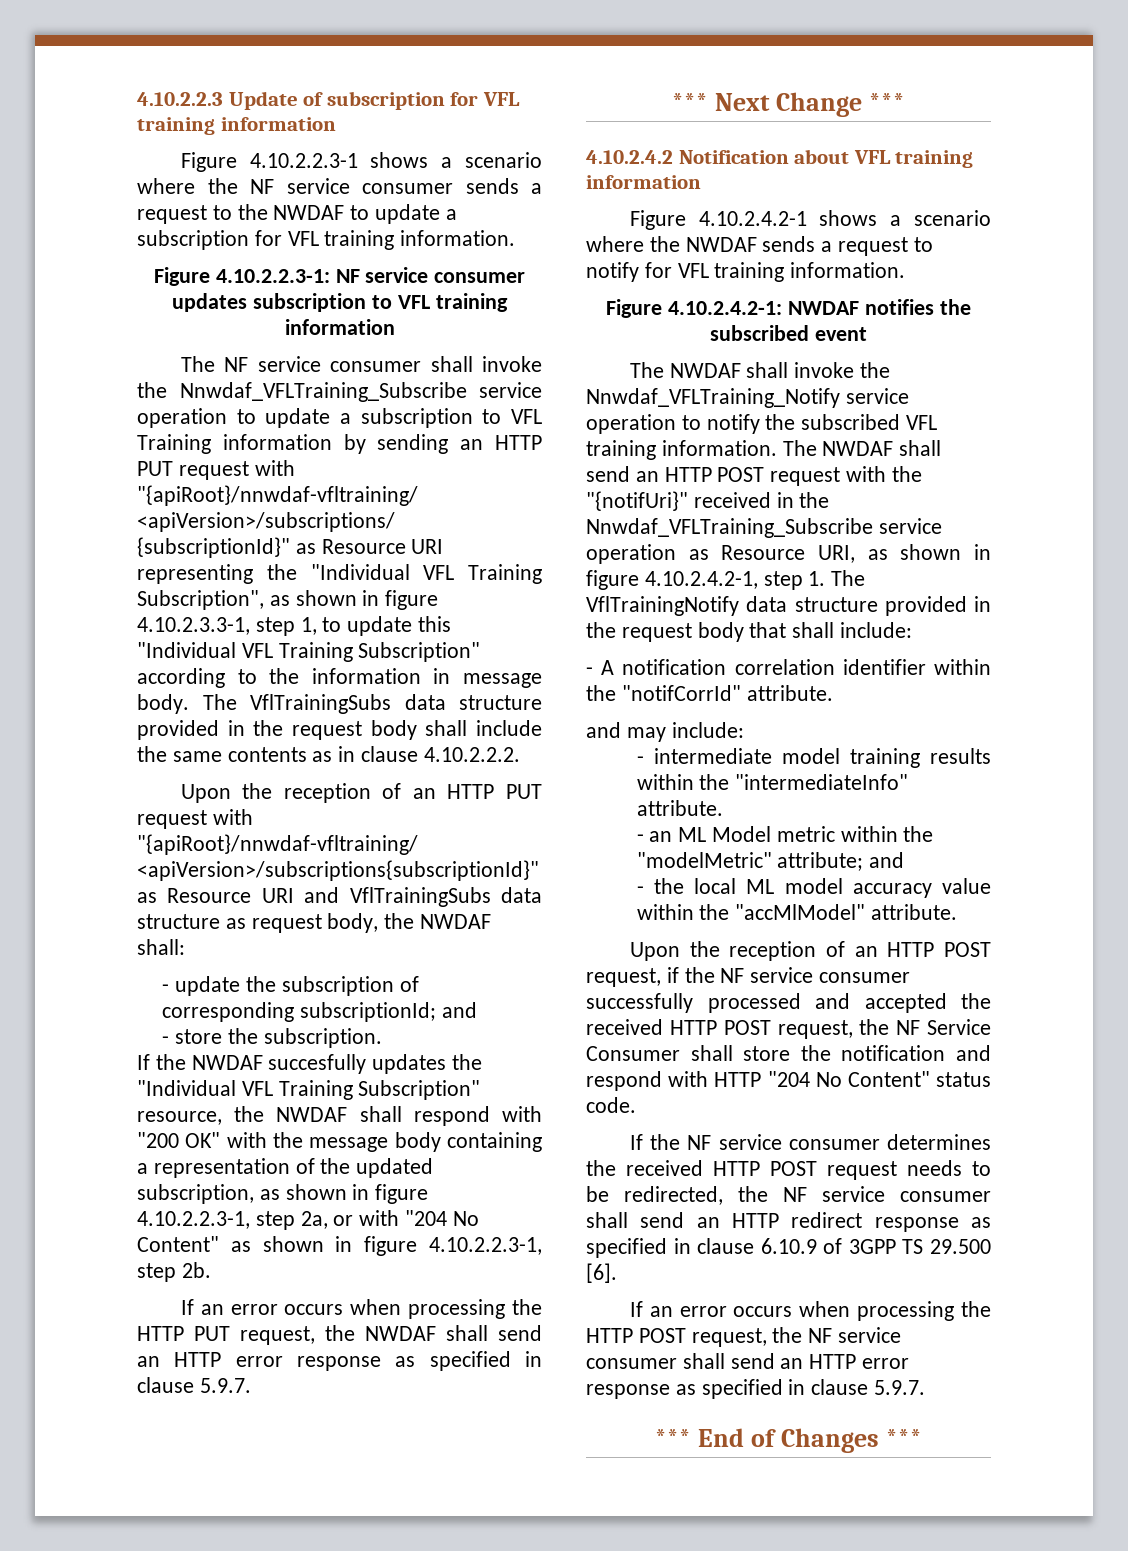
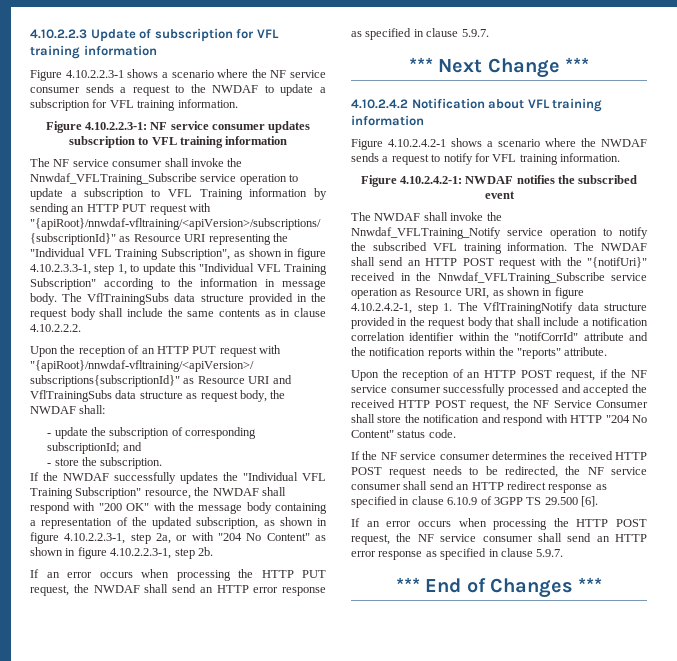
[268,1054,367,1074] succesfully -> [114,472,176,484] successfully
[840,622,913,638] [586,660,615,675] include: // - A -> [543,317,589,326] include a
[746,685,833,701] [586,722,744,742] [636,748,991,768] [636,774,909,790] [636,800,723,816] [636,826,934,842] [636,852,905,871] [636,878,991,898] [636,904,866,920] attribute. // and may include: // - intermediate model training results within the "intermediateInfo" attribute. // - an ML Model metric within the "modelMetric" attribute; and // - the local ML model accuracy value within the "accMlModel" -> [583,332,648,341] [351,347,561,359] attribute and the notification reports within the "reports"

